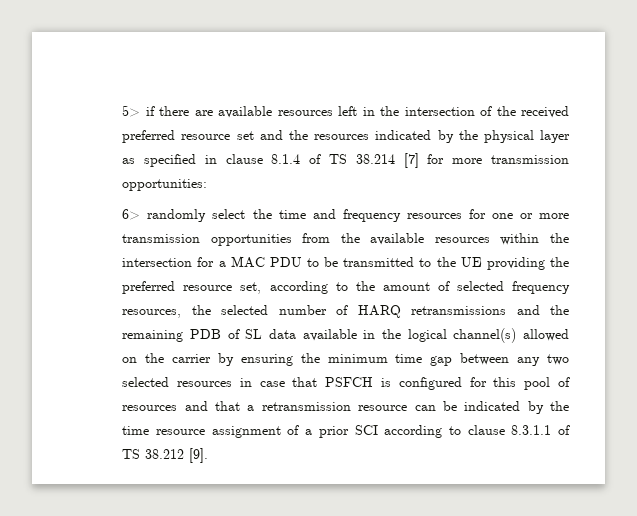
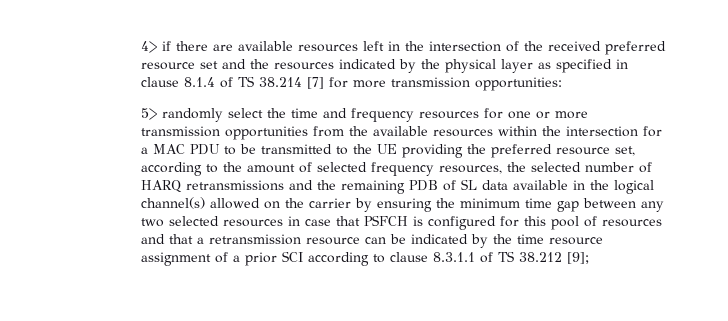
[122,105,141,117] 5> -> [141,41,158,53] 4>
[122,209,141,220] 6> -> [141,108,158,120] 5>
[189,448,209,463] [9]. -> [567,252,590,264] [9];

